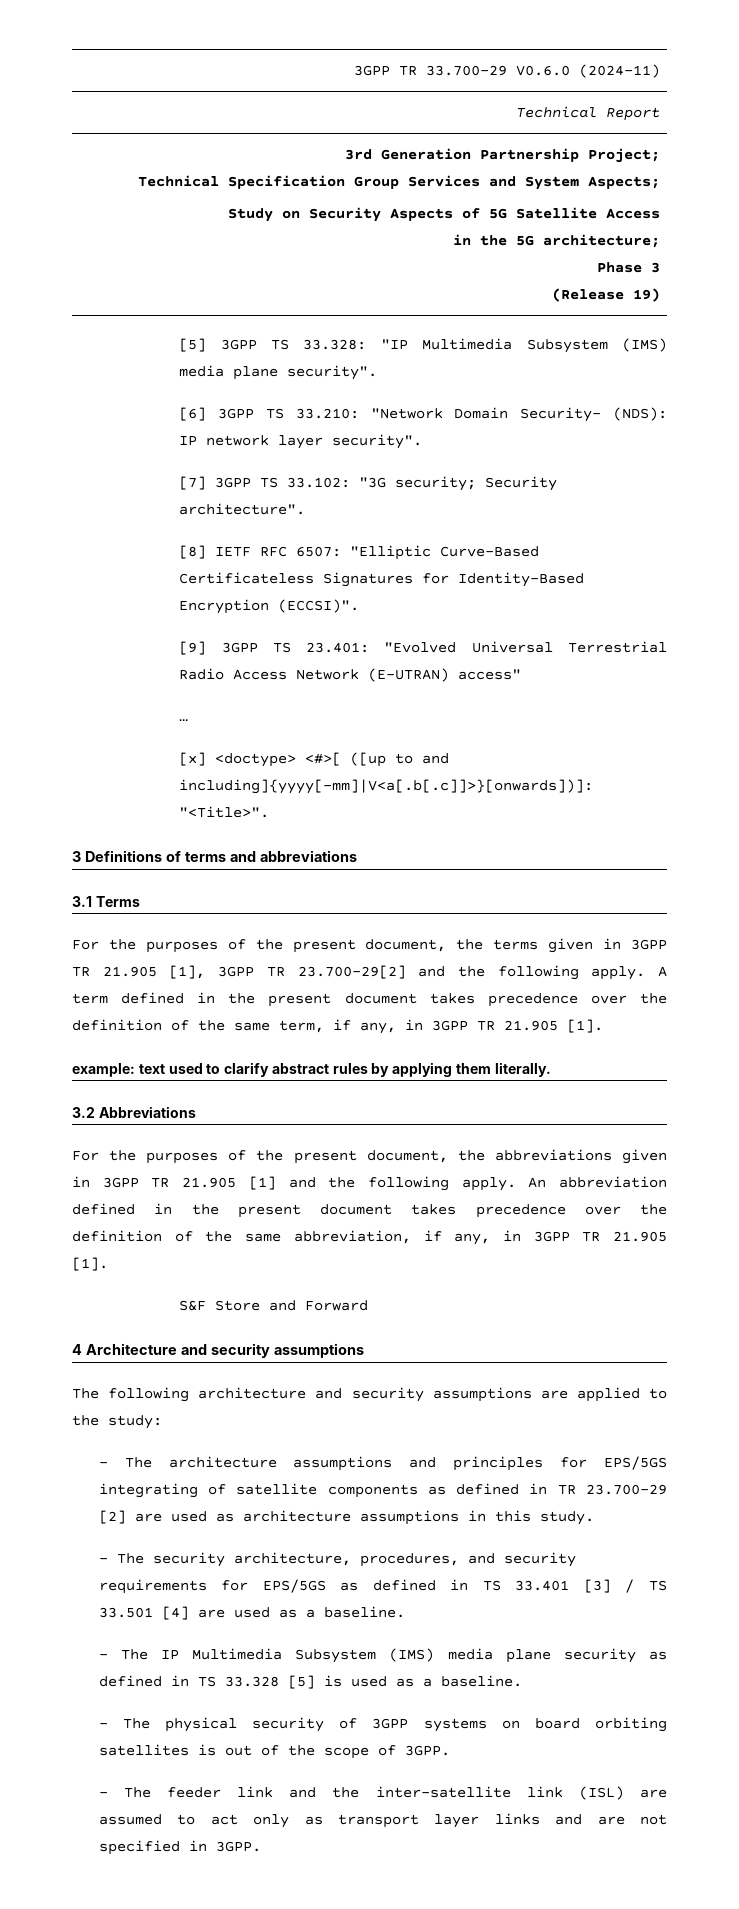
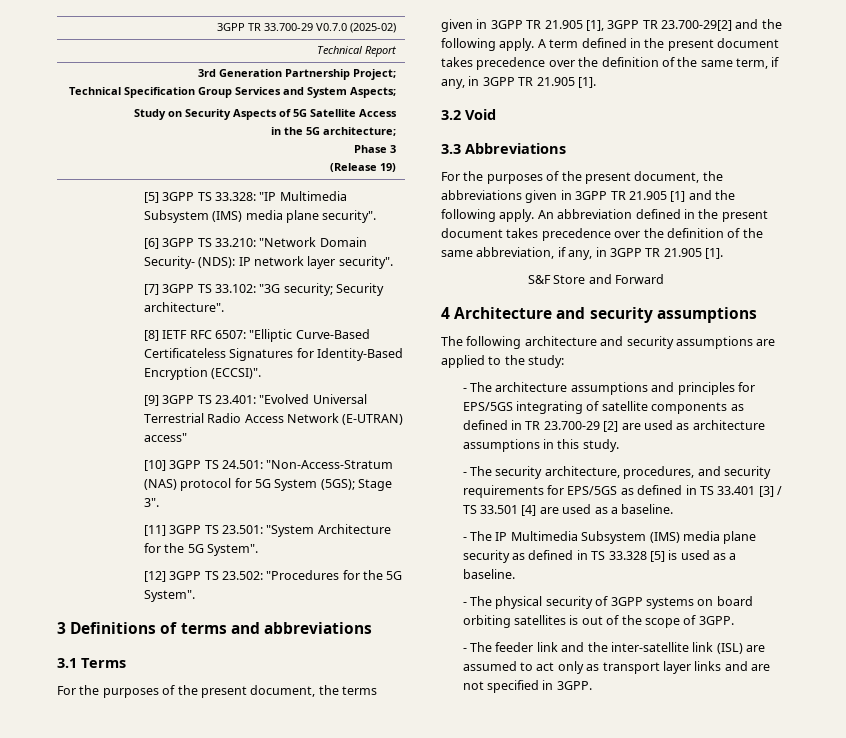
[516,64,661,78] V0.6.0 (2024-11) -> [315,23,396,33] V0.7.0 (2025-02)
[179,719,189,722] [179,752,450,767] [179,779,594,794] [179,806,270,818] … // [x] <doctype> <#>[ ([up to and including]{yyyy[-mm]|V<a[.b[.c]]>}[onwards])]: "<Title>". -> [143,460,394,471] [143,478,393,491] [143,498,159,507] [143,524,391,537] [143,543,258,556] [143,570,403,582] [143,590,195,602] [10] 3GPP TS 24.501: "Non-Access-Stratum (NAS) protocol for 5G System (5GS); Stage 3". // [11] 3GPP TS 23.501: "System Architecture for the 5G System". // [12] 3GPP TS 23.502: "Procedures for the 5G System".
[72,1062,551,1077] [72,1107,95,1118] example: text used to clarify abstract rules by applying them literally. // 3.2 -> [441,109,496,120] [441,144,461,154] 3.2 Void // 3.3

